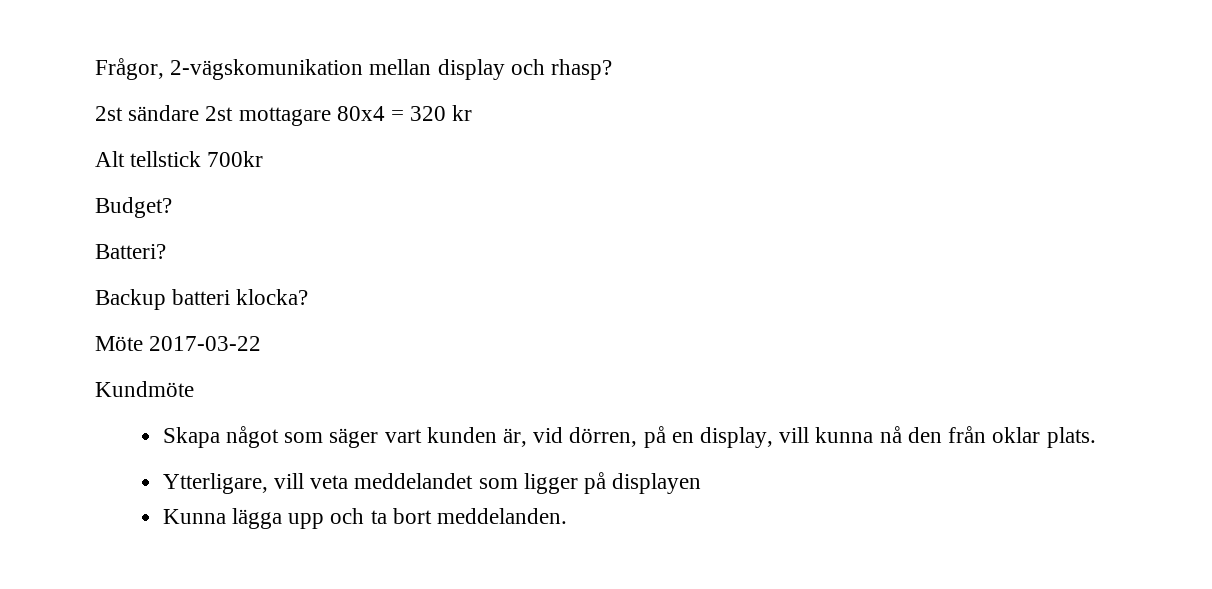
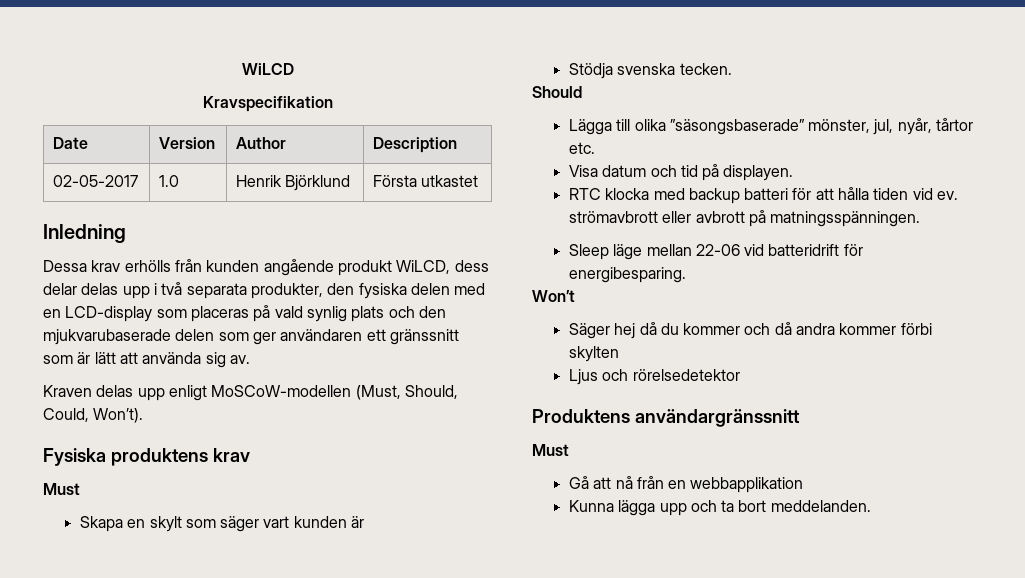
[95,58,613,80] [95,105,473,126] [95,151,264,167] [95,197,172,218] [95,244,166,259] [95,289,309,310] [95,336,262,351] [95,381,194,397] Frågor, 2-vägskomunikation mellan display och rhasp? // 2st sändare 2st mottagare 80x4 = 320 kr // Alt tellstick 700kr // Budget? // Batteri? // Backup batteri klocka? // Möte 2017-03-22 // Kundmöte -> [242,63,294,75] [203,96,333,112] [53,137,89,149] [159,137,216,149] [236,137,287,149] [373,137,458,153] [53,175,139,187] [159,175,180,187] [236,175,351,191] [373,175,479,187] [43,224,126,243] [43,259,489,276] [43,282,486,299] [43,305,446,322] [43,329,459,345] [43,352,250,368] [43,385,458,401] [43,408,144,423] [43,448,250,466] [43,483,80,495] WiLCD // Kravspecifikation // Date | Version | Author | Description // 02-05-2017 | 1.0 | Henrik Björklund | Första utkastet // Inledning // Dessa krav erhölls från kunden angående produkt WiLCD, dess delar delas upp i två separata produkter, den fysiska delen med en LCD-display som placeras på vald synlig plats och den mjukvarubaserade delen som ger användaren ett gränssnitt som är lätt att använda sig av. // Kraven delas upp enligt MoSCoW-modellen (Must, Should, Could, Won’t). // Fysiska produktens krav // Must
[225,426,279,448] något -> [127,516,182,532] en skylt
[503,426,1096,448] [162,472,702,494] är, vid dörren, på en display, vill kunna nå den från oklar plats. // Ytterligare, vill veta meddelandet som ligger på displayen -> [351,516,365,528] [568,63,732,79] [532,86,582,98] [568,118,974,135] [568,142,595,154] [568,164,794,181] [568,187,959,204] [568,210,921,227] [568,244,863,260] [568,267,686,283] [532,290,575,302] [568,322,932,339] [568,346,619,362] [568,369,740,385] [532,409,800,427] [532,444,569,456] [568,476,804,493] är // Stödja svenska tecken. // Should // Lägga till olika ”säsongsbaserade” mönster, jul, nyår, tårtor etc. // Visa datum och tid på displayen. // RTC klocka med backup batteri för att hålla tiden vid ev. strömavbrott eller avbrott på matningsspänningen. // Sleep läge mellan 22-06 vid batteridrift för energibesparing. // Won’t // Säger hej då du kommer och då andra kommer förbi skylten // Ljus och rörelsedetektor // Produktens användargränssnitt // Must // Gå att nå från en webbapplikation

